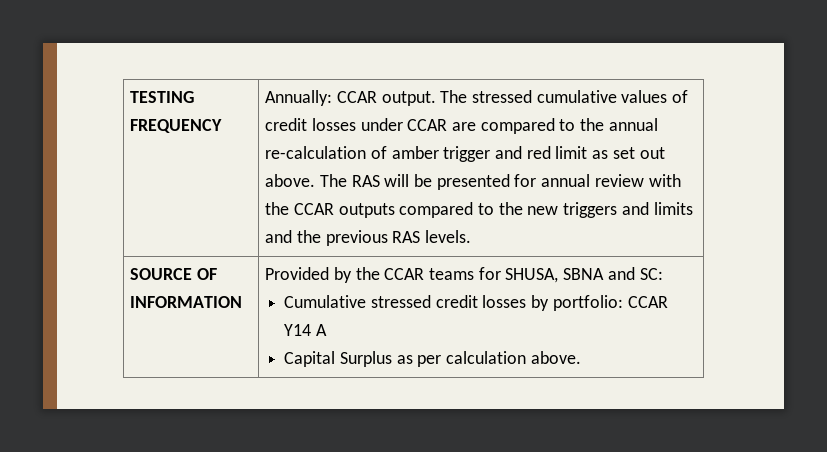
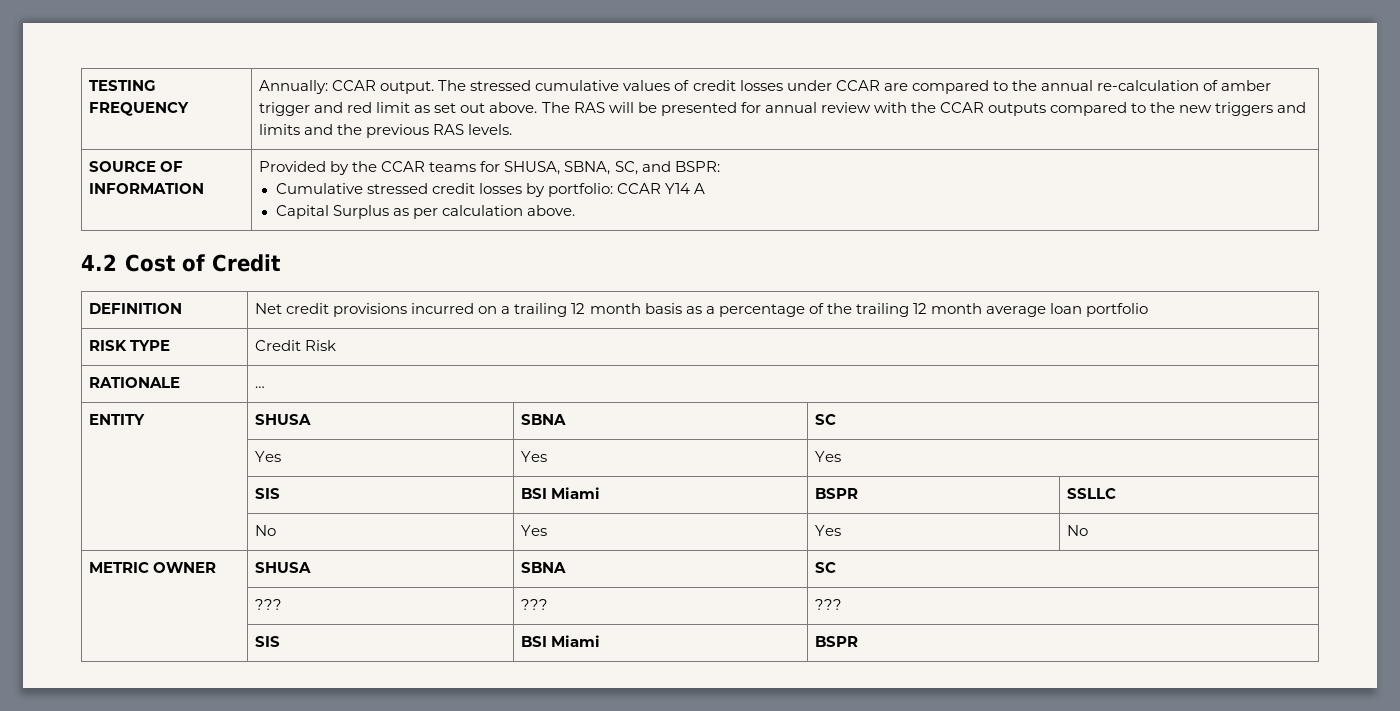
[563,267,663,280] SBNA and SC: -> [564,161,720,175] SBNA, SC, and BSPR:
(581, 357) none -> [81,254,282,272] [89,303,183,314] [255,303,1149,317] [89,340,171,351] [255,340,337,351] [89,377,181,388] [255,386,266,388] [89,414,146,425] [255,414,312,425] [521,414,567,425] [815,414,837,425] [255,451,282,462] [521,451,548,462] [815,451,842,462] [255,488,281,499] [521,487,601,499] [815,488,859,499] [1067,488,1117,499] [255,525,277,536] [521,525,548,536] [815,525,842,536] [1067,525,1089,536] [89,562,217,573] [255,562,312,573] [521,562,567,573] [815,562,837,573] [255,599,283,610] [521,599,549,610] [815,599,843,610] [255,636,281,647] [521,635,601,647] [815,636,859,647] // 4.2 Cost of Credit // DEFINITION | Net credit provisions incurred on a trailing 12 month basis as a percentage of the trailing 12 month average loan portfolio // RISK TYPE | Credit Risk // RATIONALE | … // ENTITY | SHUSA | SBNA | SC // | Yes | Yes | Yes // | SIS | BSI Miami | BSPR | SSLLC // | No | Yes | Yes | No // METRIC OWNER | SHUSA | SBNA | SC // | ??? | ??? | ??? // | SIS | BSI Miami | BSPR

